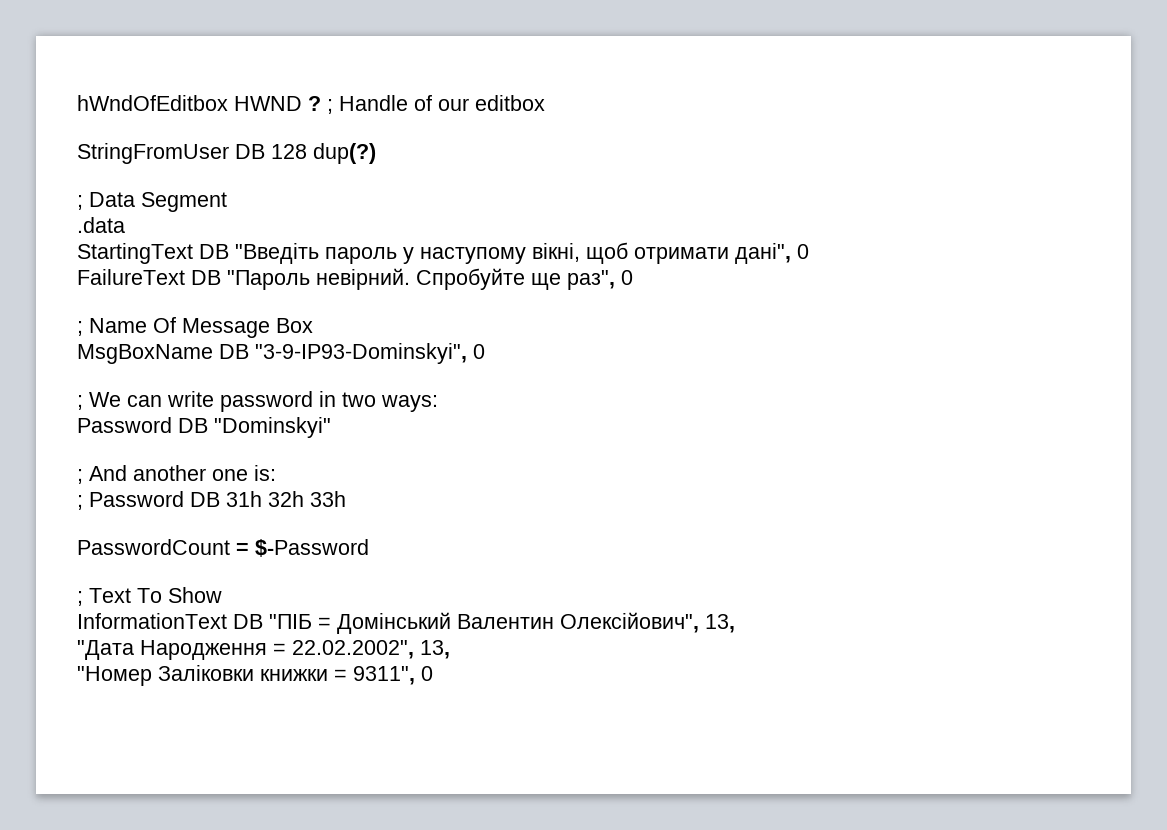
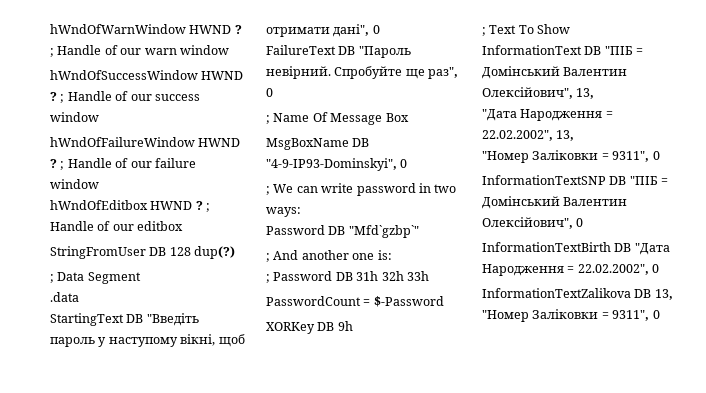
(77, 103) none -> [50,24,242,34] [50,45,229,57] [50,70,244,80] [50,91,200,103] [50,112,99,122] [50,137,241,147] [50,158,196,170] [50,179,99,189] hWndOfWarnWindow HWND ? ; Handle of our warn window // hWndOfSuccessWindow HWND ? ; Handle of our success window // hWndOfFailureWindow HWND ? ; Handle of our failure window //
[255,343,467,364] "3-9-IP93-Dominskyi", -> [266,158,397,171] "4-9-IP93-Dominskyi",
[214,417,331,438] "Dominskyi" -> [348,225,419,238] "Mfd`gzbp`"
(369, 548) none -> [266,321,353,334] // XORKey DB 9h
[260,666,433,685] книжки = 9311", 0 -> [601,151,660,162] [482,175,669,185] [482,196,628,209] [482,217,584,229] [482,242,670,255] [482,264,660,276] [482,288,673,300] [482,309,660,322] = 9311", 0 // InformationTextSNP DB "ПIБ = Домiнський Валентин Олексiйович", 0 // InformationTextBirth DB "Дата Народження = 22.02.2002", 0 // InformationTextZalikova DB 13, "Номер Залiковки = 9311", 0

